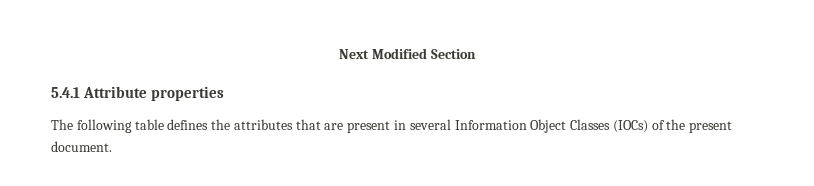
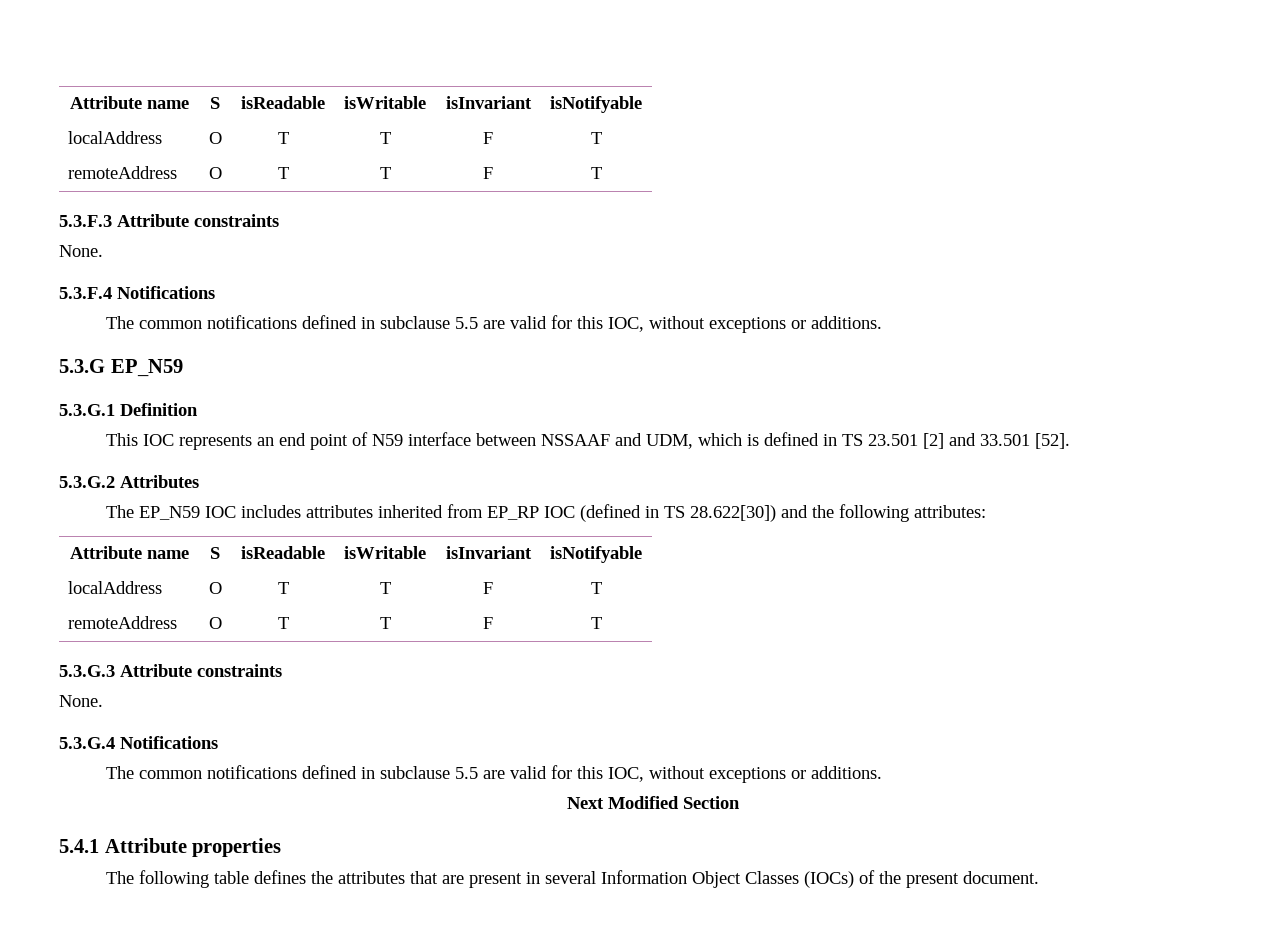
(339, 54) none -> [69,96,189,109] [210,97,220,109] [241,96,325,109] [344,96,426,109] [445,96,532,109] [550,96,642,113] [68,131,163,144] [208,132,222,144] [277,132,289,144] [379,132,391,144] [483,132,493,144] [590,132,602,144] [68,166,178,179] [208,167,222,179] [277,167,289,179] [379,167,391,179] [483,167,493,179] [590,167,602,179] [59,214,279,227] [59,245,103,257] [59,286,215,299] [106,315,883,333] [59,359,183,377] [59,403,198,416] [106,432,1071,450] [59,475,199,488] [106,504,987,522] [69,546,189,559] [210,547,220,559] [241,546,325,559] [344,546,426,559] [445,546,532,559] [550,546,642,563] [68,581,163,594] [208,582,222,594] [277,582,289,594] [379,582,391,594] [483,582,493,594] [590,582,602,594] [68,616,178,629] [208,617,222,629] [277,617,289,629] [379,617,391,629] [483,617,493,629] [590,617,602,629] [59,664,282,677] [59,695,103,707] [59,736,218,749] [106,765,883,783] Attribute name | S | isReadable | isWritable | isInvariant | isNotifyable // localAddress | O | T | T | F | T // remoteAddress | O | T | T | F | T // 5.3.F.3 Attribute constraints // None. // 5.3.F.4 Notifications // The common notifications defined in subclause 5.5 are valid for this IOC, without exceptions or additions. // 5.3.G EP_N59 // 5.3.G.1 Definition // This IOC represents an end point of N59 interface between NSSAAF and UDM, which is defined in TS 23.501 [2] and 33.501 [52]. // 5.3.G.2 Attributes // The EP_N59 IOC includes attributes inherited from EP_RP IOC (defined in TS 28.622[30]) and the following attributes: // Attribute name | S | isReadable | isWritable | isInvariant | isNotifyable // localAddress | O | T | T | F | T // remoteAddress | O | T | T | F | T // 5.3.G.3 Attribute constraints // None. // 5.3.G.4 Notifications // The common notifications defined in subclause 5.5 are valid for this IOC, without exceptions or additions. //

